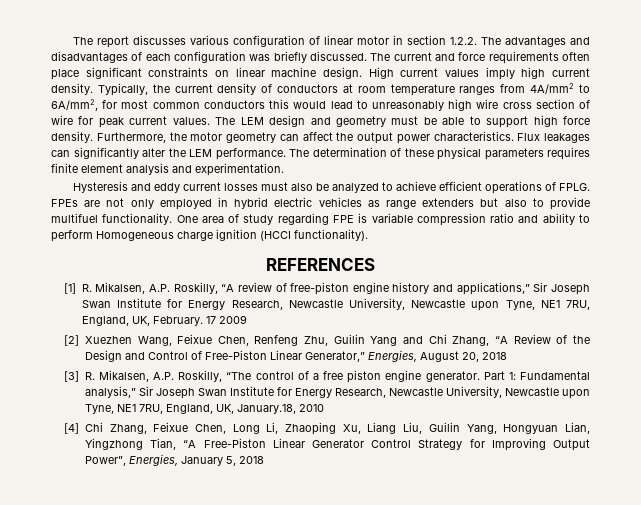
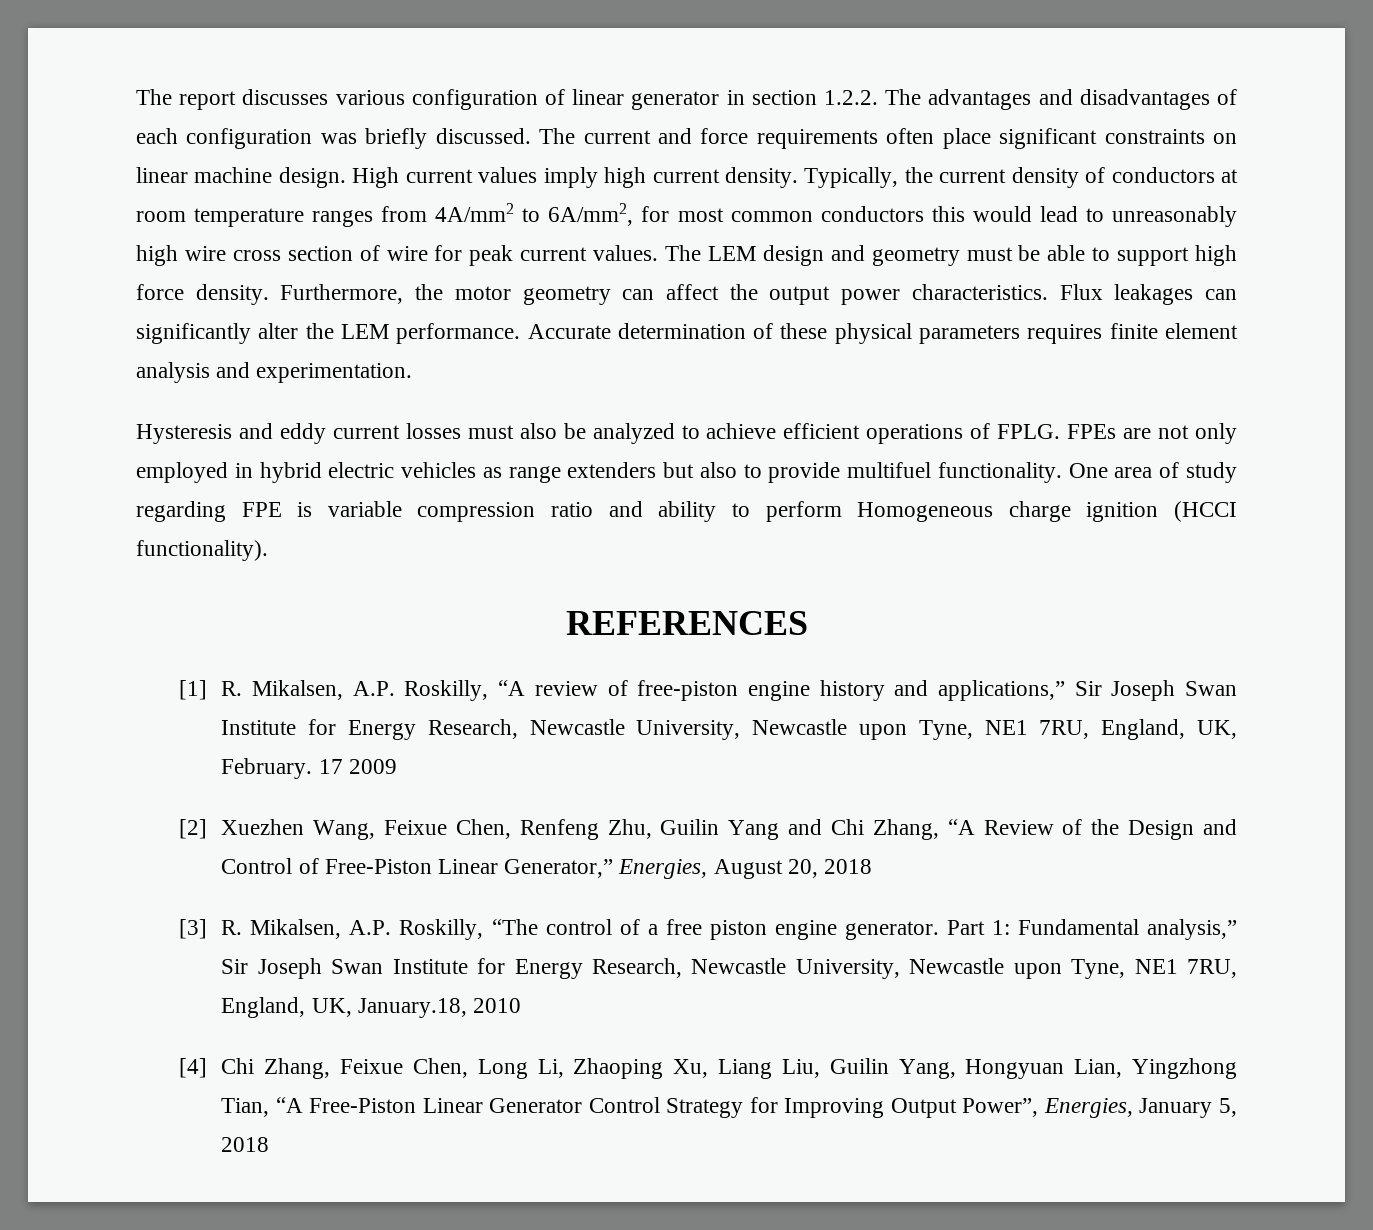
[356,36,389,45] motor -> [631,91,720,110] generator
[289,149,309,157] The -> [527,324,611,339] Accurate

